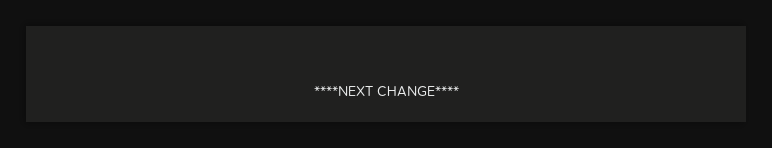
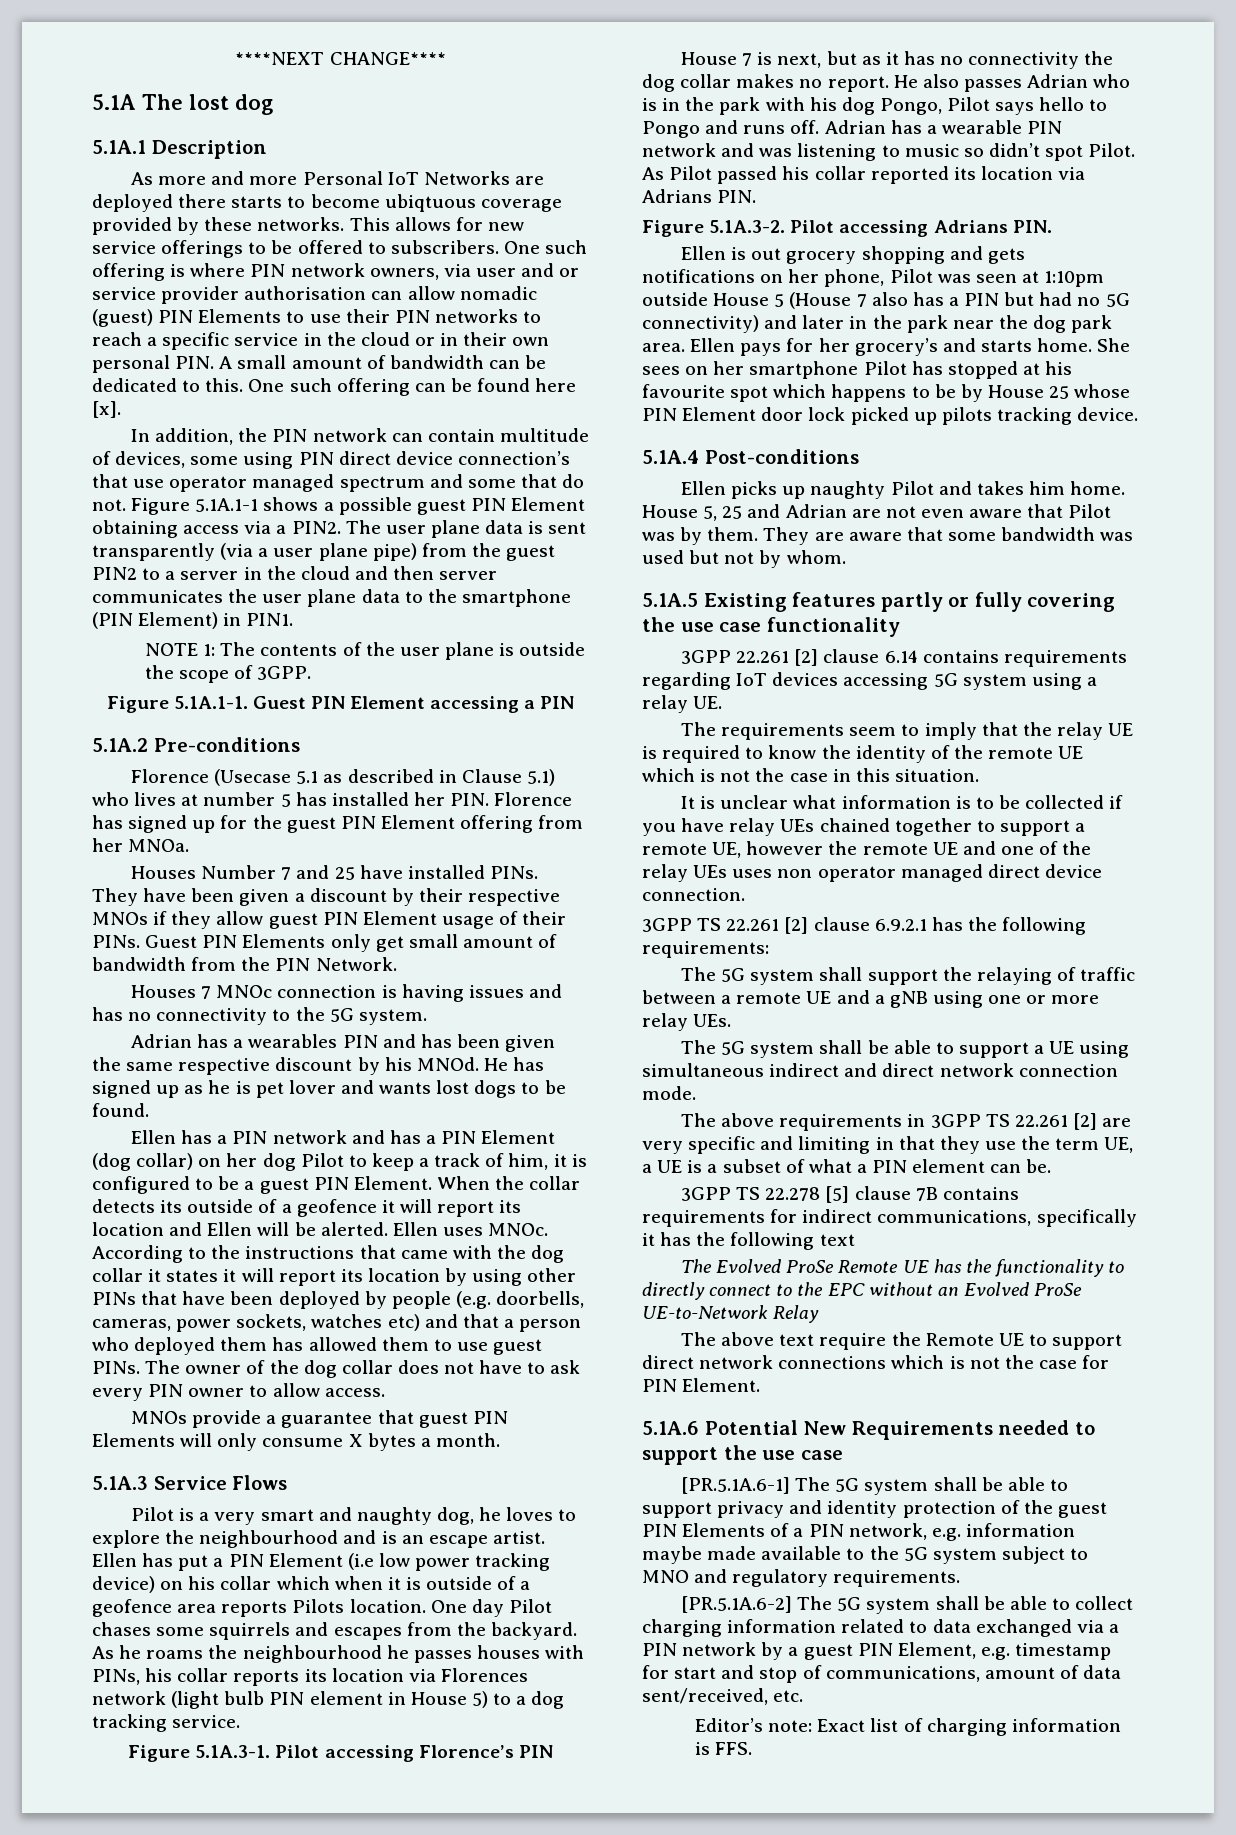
(459, 91) none -> [92,94,273,115] [92,140,267,159] [131,171,544,185] [92,194,562,212] [92,217,524,235] [92,240,588,258] [92,263,580,281] [92,286,537,304] [92,309,542,327] [92,332,550,350] [92,355,547,373] [92,378,577,396] [92,401,121,418] [131,428,589,445] [92,451,570,469] [92,474,585,492] [92,497,586,515] [92,520,587,538] [92,543,556,561] [92,566,498,580] [92,589,571,607] [92,612,294,629] [145,642,586,660] [145,665,312,683] [106,696,575,713] [92,737,300,752] [131,769,555,786] [92,792,573,807] [92,815,584,833] [92,838,190,852] [131,865,538,880] [92,888,561,906] [92,911,567,929] [92,934,558,952] [92,957,397,971] [131,984,562,1002] [92,1007,427,1025] [131,1034,556,1052] [92,1057,545,1075] [92,1080,566,1098] [92,1103,149,1117] [131,1130,556,1144] [92,1153,587,1171] [92,1176,581,1194] [92,1199,522,1217] [92,1222,549,1236] [92,1245,565,1263] [92,1268,577,1286] [92,1291,585,1309] [92,1314,582,1332] [92,1337,543,1355] [92,1360,581,1378] [92,1383,385,1401] [131,1410,508,1428] [92,1433,500,1451] [92,1475,288,1490] [131,1507,577,1525] [92,1530,545,1548] [92,1553,551,1571] [92,1576,531,1593] [92,1599,552,1617] [92,1622,577,1640] [92,1645,585,1663] [92,1668,528,1686] [92,1691,565,1709] [92,1714,241,1732] [128,1745,553,1762] [681,51,1114,69] [642,74,1131,92] [642,97,1108,115] [642,120,1063,138] [642,143,1136,161] [642,166,1086,184] [642,189,757,203] [642,220,1052,237] [681,246,1025,264] [642,269,1105,287] [642,292,1130,309] [642,315,1113,333] [642,338,1131,356] [642,361,1073,379] [642,384,1131,402] [642,407,1139,425] [642,449,859,464] [681,481,1126,499] [642,504,1112,521] [642,527,1134,545] [642,550,846,568] [642,592,1116,612] [642,617,900,637] [681,649,1127,667] [642,672,1097,690] [642,695,723,713] [681,722,1134,740] [642,745,1084,763] [642,768,979,782] [681,795,1124,809] [642,818,1086,836] [642,841,1092,858] [642,864,1102,882] [642,888,745,901] [642,917,1087,935] [642,941,769,958] [681,967,1136,985] [642,990,1100,1008] [642,1013,732,1031] [681,1040,1130,1058] [642,1063,1118,1077] [642,1086,696,1100] [681,1113,1132,1131] [642,1136,1134,1154] [642,1159,1052,1173] [681,1186,1019,1203] [642,1209,1137,1227] [642,1232,855,1250] [681,1259,1125,1277] [642,1282,1083,1300] [642,1305,820,1323] [681,1332,1123,1350] [642,1355,1110,1369] [642,1378,761,1392] [642,1420,1095,1440] [642,1445,843,1465] [681,1477,1068,1495] [642,1500,1107,1518] [642,1523,1075,1541] [642,1546,1089,1564] [642,1569,961,1587] [681,1596,1134,1614] [642,1619,1119,1637] [642,1642,1112,1660] [642,1665,1122,1683] [642,1688,804,1705] [695,1718,1121,1736] [695,1742,753,1755] // 5.1A The lost dog // 5.1A.1 Description // As more and more Personal IoT Networks are deployed there starts to become ubiqtuous coverage provided by these networks. This allows for new service offerings to be offered to subscribers. One such offering is where PIN network owners, via user and or service provider authorisation can allow nomadic (guest) PIN Elements to use their PIN networks to reach a specific service in the cloud or in their own personal PIN. A small amount of bandwidth can be dedicated to this. One such offering can be found here [x]. // In addition, the PIN network can contain multitude of devices, some using PIN direct device connection’s that use operator managed spectrum and some that do not. Figure 5.1A.1-1 shows a possible guest PIN Element obtaining access via a PIN2. The user plane data is sent transparently (via a user plane pipe) from the guest PIN2 to a server in the cloud and then server communicates the user plane data to the smartphone (PIN Element) in PIN1. // NOTE 1: The contents of the user plane is outside the scope of 3GPP. // Figure 5.1A.1-1. Guest PIN Element accessing a PIN // 5.1A.2 Pre-conditions // Florence (Usecase 5.1 as described in Clause 5.1) who lives at number 5 has installed her PIN. Florence has signed up for the guest PIN Element offering from her MNOa. // Houses Number 7 and 25 have installed PINs. They have been given a discount by their respective MNOs if they allow guest PIN Element usage of their PINs. Guest PIN Elements only get small amount of bandwidth from the PIN Network. // Houses 7 MNOc connection is having issues and has no connectivity to the 5G system. // Adrian has a wearables PIN and has been given the same respective discount by his MNOd. He has signed up as he is pet lover and wants lost dogs to be found. // Ellen has a PIN network and has a PIN Element (dog collar) on her dog Pilot to keep a track of him, it is configured to be a guest PIN Element. When the collar detects its outside of a geofence it will report its location and Ellen will be alerted. Ellen uses MNOc. According to the instructions that came with the dog collar it states it will report its location by using other PINs that have been deployed by people (e.g. doorbells, cameras, power sockets, watches etc) and that a person who deployed them has allowed them to use guest PINs. The owner of the dog collar does not have to ask every PIN owner to allow access. // MNOs provide a guarantee that guest PIN Elements will only consume X bytes a month. // 5.1A.3 Service Flows // Pilot is a very smart and naughty dog, he loves to explore the neighbourhood and is an escape artist. Ellen has put a PIN Element (i.e low power tracking device) on his collar which when it is outside of a geofence area reports Pilots location. One day Pilot chases some squirrels and escapes from the backyard. As he roams the neighbourhood he passes houses with PINs, his collar reports its location via Florences network (light bulb PIN element in House 5) to a dog tracking service. // Figure 5.1A.3-1. Pilot accessing Florence’s PIN // House 7 is next, but as it has no connectivity the dog collar makes no report. He also passes Adrian who is in the park with his dog Pongo, Pilot says hello to Pongo and runs off. Adrian has a wearable PIN network and was listening to music so didn’t spot Pilot. As Pilot passed his collar reported its location via Adrians PIN. // Figure 5.1A.3-2. Pilot accessing Adrians PIN. // Ellen is out grocery shopping and gets notifications on her phone, Pilot was seen at 1:10pm outside House 5 (House 7 also has a PIN but had no 5G connectivity) and later in the park near the dog park area. Ellen pays for her grocery’s and starts home. She sees on her smartphone Pilot has stopped at his favourite spot which happens to be by House 25 whose PIN Element door lock picked up pilots tracking device. // 5.1A.4 Post-conditions // Ellen picks up naughty Pilot and takes him home. House 5, 25 and Adrian are not even aware that Pilot was by them. They are aware that some bandwidth was used but not by whom. // 5.1A.5 Existing features partly or fully covering the use case functionality // 3GPP 22.261 [2] clause 6.14 contains requirements regarding IoT devices accessing 5G system using a relay UE. // The requirements seem to imply that the relay UE is required to know the identity of the remote UE which is not the case in this situation. // It is unclear what information is to be collected if you have relay UEs chained together to support a remote UE, however the remote UE and one of the relay UEs uses non operator managed direct device connection. // 3GPP TS 22.261 [2] clause 6.9.2.1 has the following requirements: // The 5G system shall support the relaying of traffic between a remote UE and a gNB using one or more relay UEs. // The 5G system shall be able to support a UE using simultaneous indirect and direct network connection mode. // The above requirements in 3GPP TS 22.261 [2] are very specific and limiting in that they use the term UE, a UE is a subset of what a PIN element can be. // 3GPP TS 22.278 [5] clause 7B contains requirements for indirect communications, specifically it has the following text // The Evolved ProSe Remote UE has the functionality to directly connect to the EPC without an Evolved ProSe UE-to-Network Relay // The above text require the Remote UE to support direct network connections which is not the case for PIN Element. // 5.1A.6 Potential New Requirements needed to support the use case // [PR.5.1A.6-1] The 5G system shall be able to support privacy and identity protection of the guest PIN Elements of a PIN network, e.g. information maybe made available to the 5G system subject to MNO and regulatory requirements. // [PR.5.1A.6-2] The 5G system shall be able to collect charging information related to data exchanged via a PIN network by a guest PIN Element, e.g. timestamp for start and stop of communications, amount of data sent/received, etc. // Editor’s note: Exact list of charging information is FFS.

